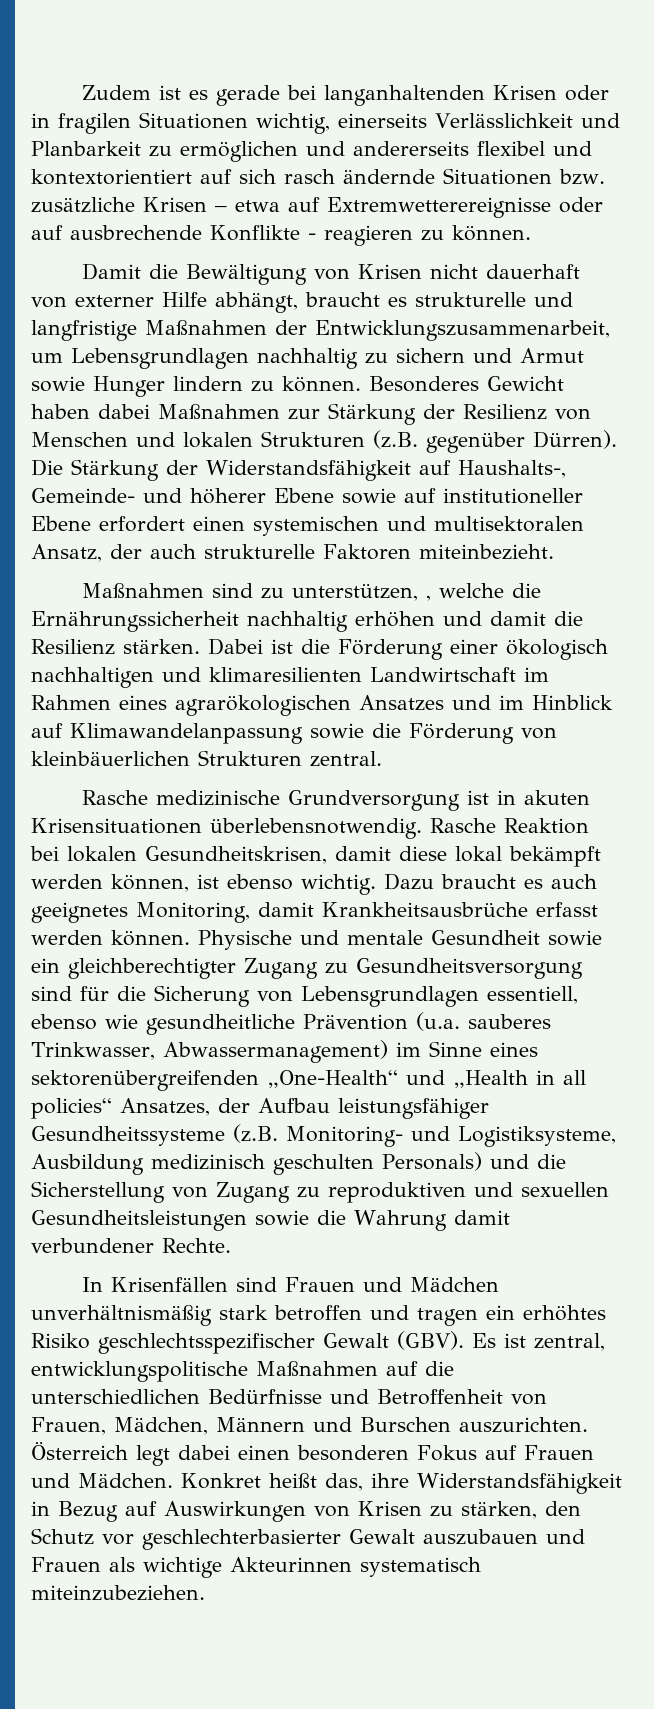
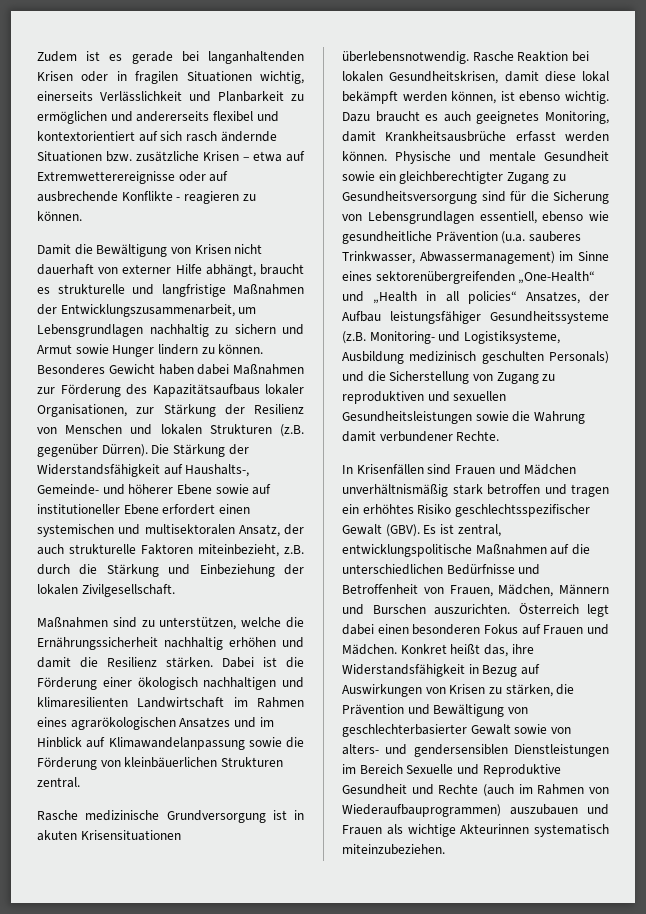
(320, 414) none -> [60,384,304,397] [37,404,155,417] Förderung des Kapazitätsaufbaus lokaler Organisationen, zur
[419,544,554,560] miteinbezieht. -> [198,544,304,557] [37,564,304,577] [37,584,175,597] miteinbezieht, z.B. durch die Stärkung und Einbeziehung der lokalen Zivilgesellschaft.
[425,595,431,601] , -> (237, 623) none
[545,1501,581,1516] [31,1528,415,1550] den Schutz vor geschlechterbasierter Gewalt -> [556,684,575,695] [342,704,528,717] [342,724,571,737] [342,744,609,757] [342,764,561,777] [342,784,609,797] [342,804,501,817] die Prävention und Bewältigung von geschlechterbasierter Gewalt sowie von alters- und gendersensiblen Dienstleistungen im Bereich Sexuelle und Reproduktive Gesundheit und Rechte (auch im Rahmen von Wiederaufbauprogrammen)

